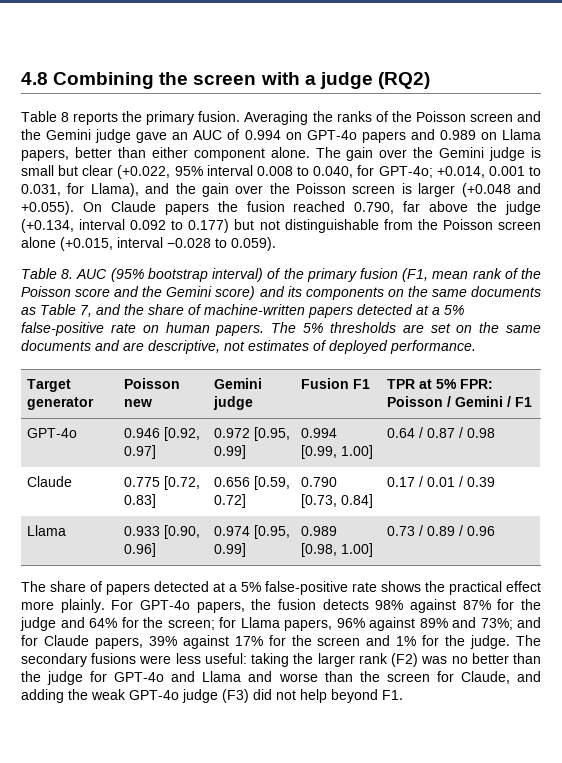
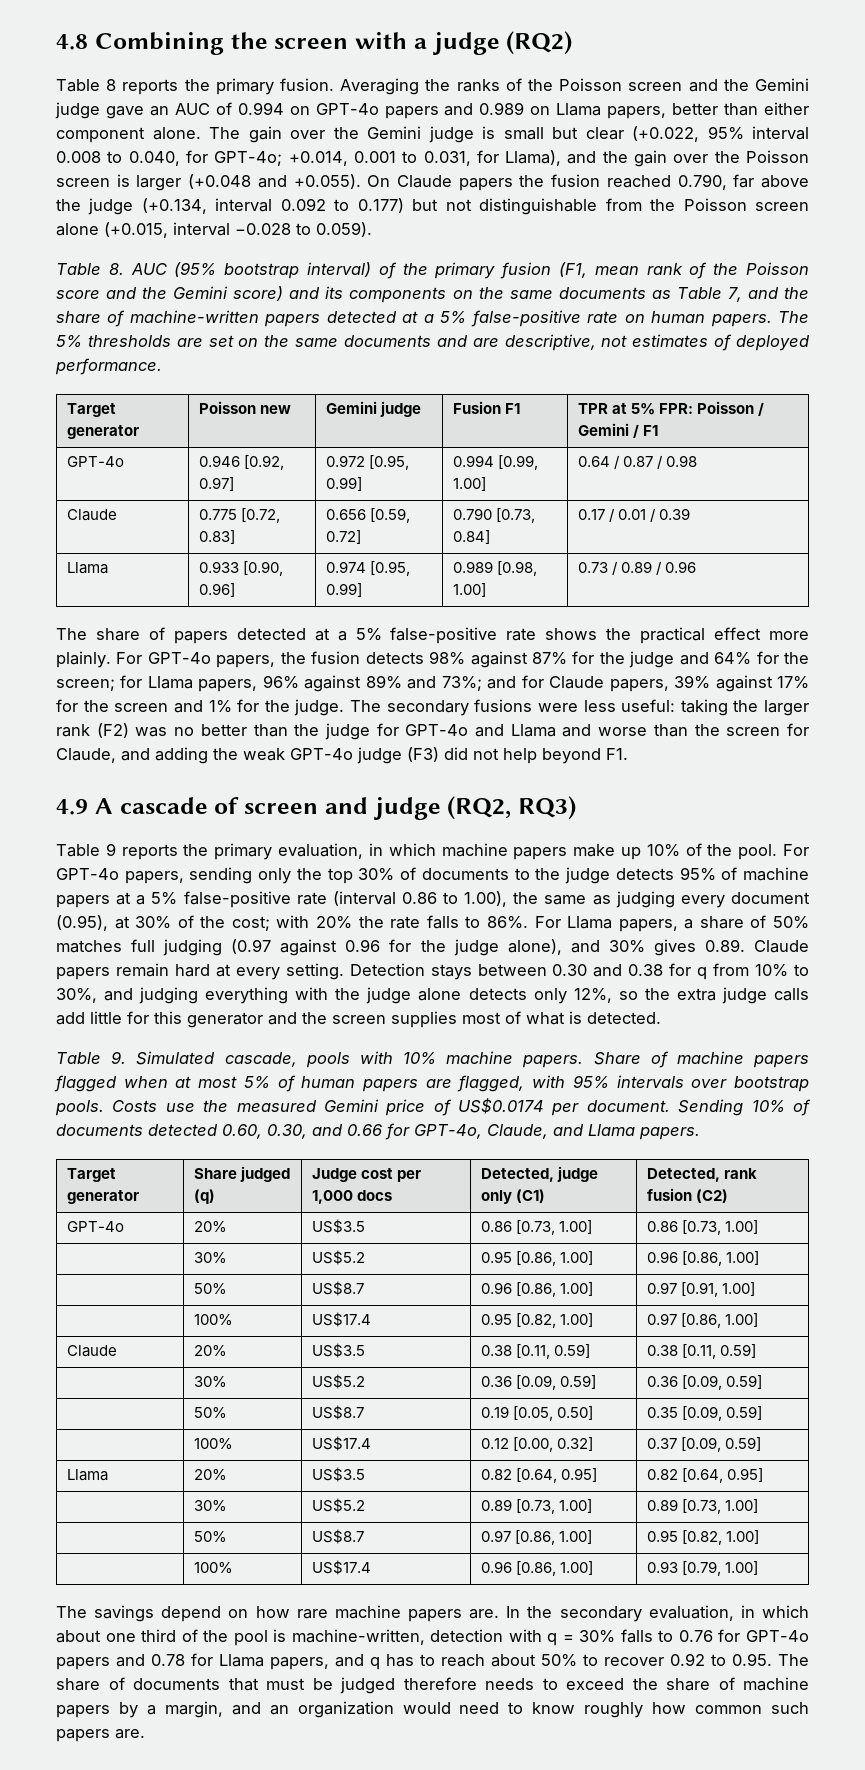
(403, 695) none -> [56,796,576,820] [56,843,809,860] [56,867,810,884] [56,891,810,908] [56,915,809,932] [56,939,809,956] [56,963,809,980] [56,987,810,1004] [56,1011,661,1028] [56,1051,809,1068] [54,1075,809,1092] [55,1098,811,1116] [56,1123,700,1140] [66,1168,116,1182] [66,1190,139,1204] [193,1166,290,1182] [193,1189,215,1204] [311,1168,422,1182] [311,1190,392,1204] [480,1166,598,1182] [480,1189,545,1204] [646,1168,757,1182] [646,1188,728,1203] [66,1221,124,1232] [193,1221,227,1232] [311,1219,365,1234] [480,1220,593,1235] [646,1220,759,1235] [193,1252,227,1263] [311,1250,365,1265] [480,1251,594,1266] [646,1251,760,1266] [193,1283,227,1294] [311,1281,364,1296] [480,1282,594,1297] [646,1282,756,1297] [193,1314,233,1325] [311,1312,371,1327] [480,1313,594,1328] [646,1313,759,1328] [66,1345,117,1357] [193,1345,227,1356] [311,1343,365,1358] [480,1344,591,1359] [646,1344,757,1359] [193,1376,227,1387] [311,1374,365,1389] [480,1375,597,1390] [646,1375,763,1390] [193,1407,227,1418] [311,1405,364,1420] [480,1406,594,1421] [646,1406,763,1421] [193,1438,233,1449] [311,1436,371,1451] [480,1437,594,1452] [646,1437,762,1452] [66,1469,108,1481] [193,1469,227,1480] [311,1467,365,1482] [480,1468,598,1483] [646,1468,764,1483] [193,1500,227,1511] [311,1498,365,1513] [480,1499,593,1514] [646,1499,759,1514] [193,1531,227,1542] [311,1529,364,1544] [480,1530,593,1545] [646,1530,760,1545] [193,1562,233,1573] [311,1560,371,1575] [480,1561,594,1576] [646,1561,759,1576] [56,1605,809,1622] [56,1629,809,1646] [56,1653,809,1670] [56,1677,809,1694] [56,1701,810,1718] [56,1729,145,1742] // 4.9 A cascade of screen and judge (RQ2, RQ3) // Table 9 reports the primary evaluation, in which machine papers make up 10% of the pool. For GPT-4o papers, sending only the top 30% of documents to the judge detects 95% of machine papers at a 5% false-positive rate (interval 0.86 to 1.00), the same as judging every document (0.95), at 30% of the cost; with 20% the rate falls to 86%. For Llama papers, a share of 50% matches full judging (0.97 against 0.96 for the judge alone), and 30% gives 0.89. Claude papers remain hard at every setting. Detection stays between 0.30 and 0.38 for q from 10% to 30%, and judging everything with the judge alone detects only 12%, so the extra judge calls add little for this generator and the screen supplies most of what is detected. // Table 9. Simulated cascade, pools with 10% machine papers. Share of machine papers flagged when at most 5% of human papers are flagged, with 95% intervals over bootstrap pools. Costs use the measured Gemini price of US$0.0174 per document. Sending 10% of documents detected 0.60, 0.30, and 0.66 for GPT-4o, Claude, and Llama papers. // Target generator | Share judged (q) | Judge cost per 1,000 docs | Detected, judge only (C1) | Detected, rank fusion (C2) // GPT-4o | 20% | US$3.5 | 0.86 [0.73, 1.00] | 0.86 [0.73, 1.00] // | 30% | US$5.2 | 0.95 [0.86, 1.00] | 0.96 [0.86, 1.00] // | 50% | US$8.7 | 0.96 [0.86, 1.00] | 0.97 [0.91, 1.00] // | 100% | US$17.4 | 0.95 [0.82, 1.00] | 0.97 [0.86, 1.00] // Claude | 20% | US$3.5 | 0.38 [0.11, 0.59] | 0.38 [0.11, 0.59] // | 30% | US$5.2 | 0.36 [0.09, 0.59] | 0.36 [0.09, 0.59] // | 50% | US$8.7 | 0.19 [0.05, 0.50] | 0.35 [0.09, 0.59] // | 100% | US$17.4 | 0.12 [0.00, 0.32] | 0.37 [0.09, 0.59] // Llama | 20% | US$3.5 | 0.82 [0.64, 0.95] | 0.82 [0.64, 0.95] // | 30% | US$5.2 | 0.89 [0.73, 1.00] | 0.89 [0.73, 1.00] // | 50% | US$8.7 | 0.97 [0.86, 1.00] | 0.95 [0.82, 1.00] // | 100% | US$17.4 | 0.96 [0.86, 1.00] | 0.93 [0.79, 1.00] // The savings depend on how rare machine papers are. In the secondary evaluation, in which about one third of the pool is machine-written, detection with q = 30% falls to 0.76 for GPT-4o papers and 0.78 for Llama papers, and q has to reach about 50% to recover 0.92 to 0.95. The share of documents that must be judged therefore needs to exceed the share of machine papers by a margin, and an organization would need to know roughly how common such papers are.

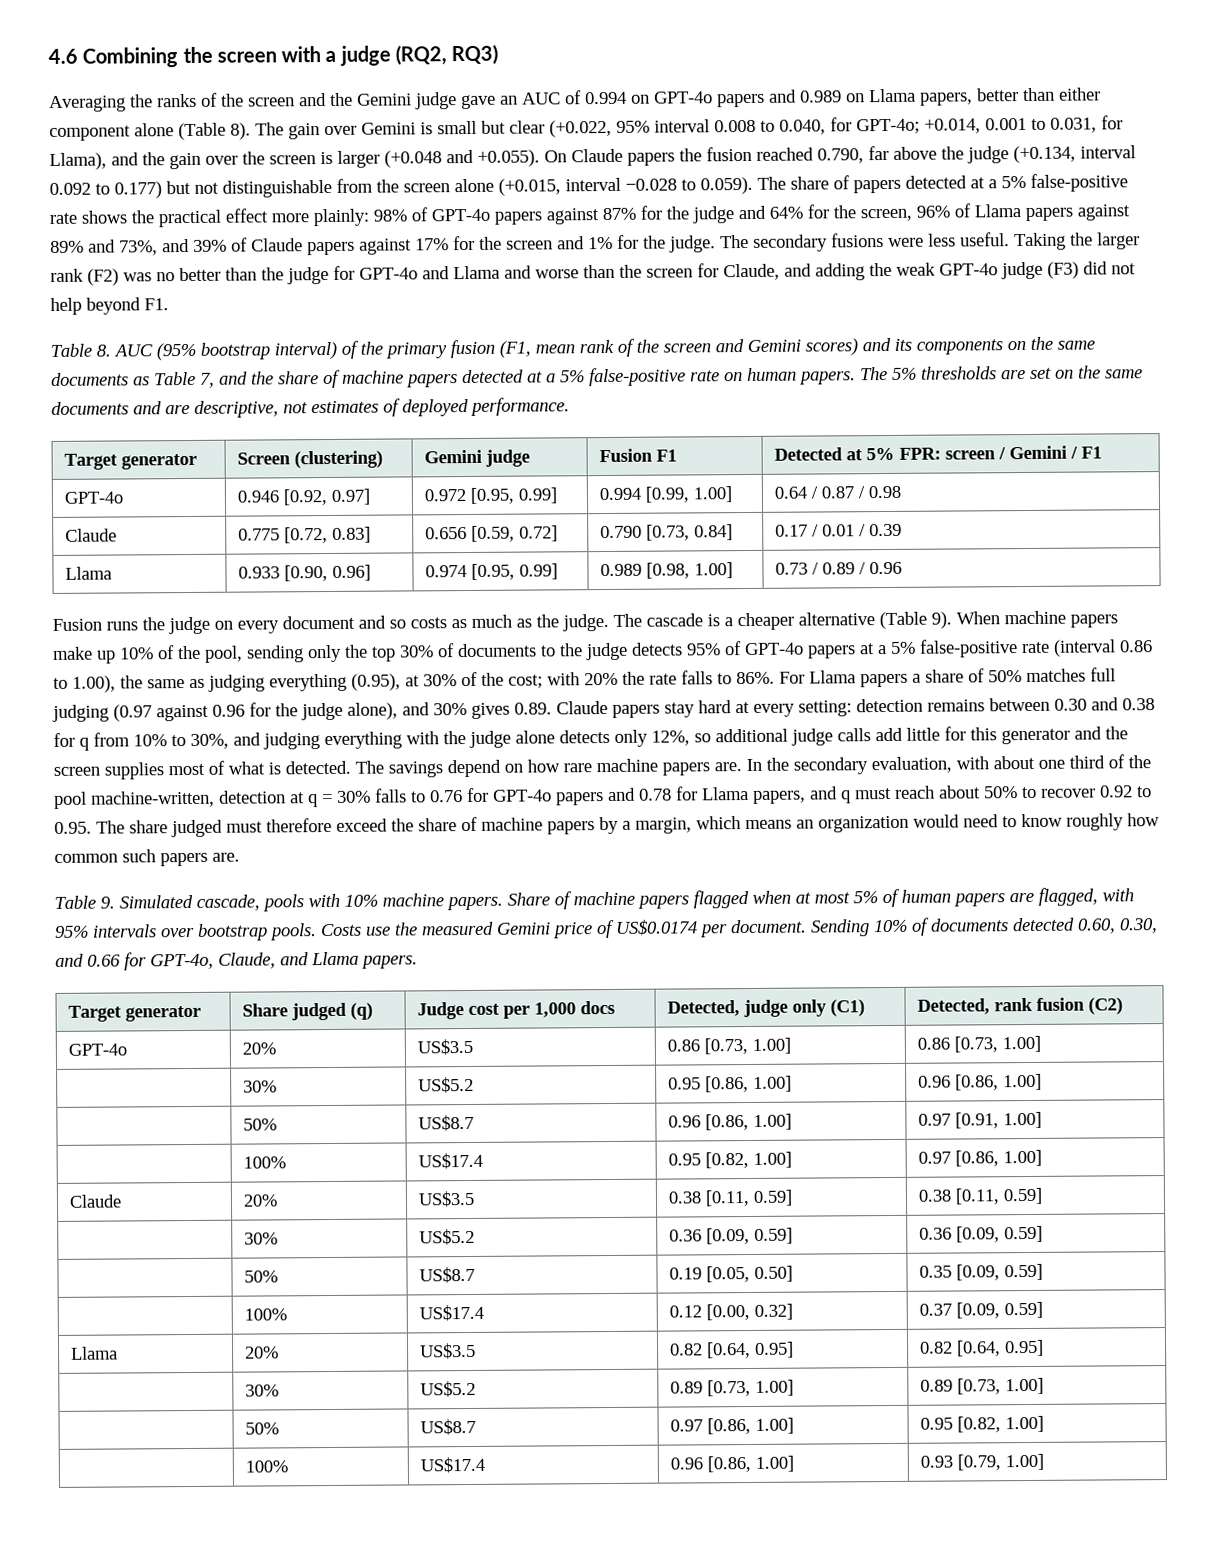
[56,34,88,50] 4.8 -> [48,48,78,64] 4.6
[506,31,573,55] [56,78,334,95] (RQ2) // Table 8 reports the primary fusion. -> [394,44,499,66] (RQ2, RQ3) //
[559,78,623,91] Poisson -> (244, 100) none
[152,126,474,143] alone. The gain over the Gemini judge -> [134,122,416,141] alone (Table 8). The gain over Gemini
[746,150,809,163] Poisson -> (265, 158) none
[683,198,747,211] Poisson -> (399, 186) none
(372, 229) none -> [757,173,1128,194] [49,203,1130,228] [50,232,1140,256] [50,261,1136,286] [50,297,169,315] The share of papers detected at a 5% false-positive rate shows the practical effect more plainly: 98% of GPT-4o papers against 87% for the judge and 64% for the screen, 96% of Llama papers against 89% and 73%, and 39% of Claude papers against 17% for the screen and 1% for the judge. The secondary fusions were less useful. Taking the larger rank (F2) was no better than the judge for GPT-4o and Llama and worse than the screen for Claude, and adding the weak GPT-4o judge (F3) did not help beyond F1.
[745,262,809,275] [56,286,284,301] Poisson score and the Gemini score) -> [663,338,858,356] screen and Gemini scores)
[129,310,259,323] machine-written -> [342,370,404,384] machine
[198,401,291,414] Poisson new -> [236,450,383,469] Screen (clustering)
[577,403,608,414] TPR -> [773,447,843,461] Detected
[697,401,755,414] Poisson -> [944,450,996,460] screen
[56,627,810,644] [56,651,809,668] [56,675,809,692] [56,699,809,716] [56,723,810,740] [56,747,628,764] [56,796,576,820] [56,843,436,860] The share of papers detected at a 5% false-positive rate shows the practical effect more plainly. For GPT-4o papers, the fusion detects 98% against 87% for the judge and 64% for the screen; for Llama papers, 96% against 89% and 73%; and for Claude papers, 39% against 17% for the screen and 1% for the judge. The secondary fusions were less useful: taking the larger rank (F2) was no better than the judge for GPT-4o and Llama and worse than the screen for Claude, and adding the weak GPT-4o judge (F3) did not help beyond F1. // 4.9 A cascade of screen and judge (RQ2, RQ3) // Table 9 reports the primary evaluation, in which -> [52,611,1000,635] Fusion runs the judge on every document and so costs as much as the judge. The cascade is a cheaper alternative (Table 9). When
[738,844,809,860] [56,868,184,884] pool. For GPT-4o papers, -> [205,645,243,663] pool,
[743,867,810,881] machine -> [744,642,804,656] GPT-4o
[680,892,810,908] every document -> [269,673,347,692] everything
[618,919,678,932] papers, -> [860,673,908,688] papers
[115,963,169,977] remain -> [664,702,695,718] stay
[285,963,472,980] setting. Detection stays -> [798,698,985,717] setting: detection remains
[644,988,716,1001] the extra -> [715,728,788,743] additional
(661, 1018) none -> [355,754,1151,778] [54,785,1152,809] [54,813,1160,838] [54,849,240,867] The savings depend on how rare machine papers are. In the secondary evaluation, with about one third of the pool machine-written, detection at q = 30% falls to 0.76 for GPT-4o papers and 0.78 for Llama papers, and q must reach about 50% to recover 0.92 to 0.95. The share judged must therefore exceed the share of machine papers by a margin, which means an organization would need to know roughly how common such papers are.
[56,1605,809,1622] [56,1629,809,1646] [56,1653,809,1670] [56,1677,809,1694] [56,1701,810,1718] [56,1729,145,1742] // The savings depend on how rare machine papers are. In the secondary evaluation, in which about one third of the pool is machine-written, detection with q = 30% falls to 0.76 for GPT-4o papers and 0.78 for Llama papers, and q has to reach about 50% to recover 0.92 to 0.95. The share of documents that must be judged therefore needs to exceed the share of machine papers by a margin, and an organization would need to know roughly how common such papers are. -> (1044, 1462) none

